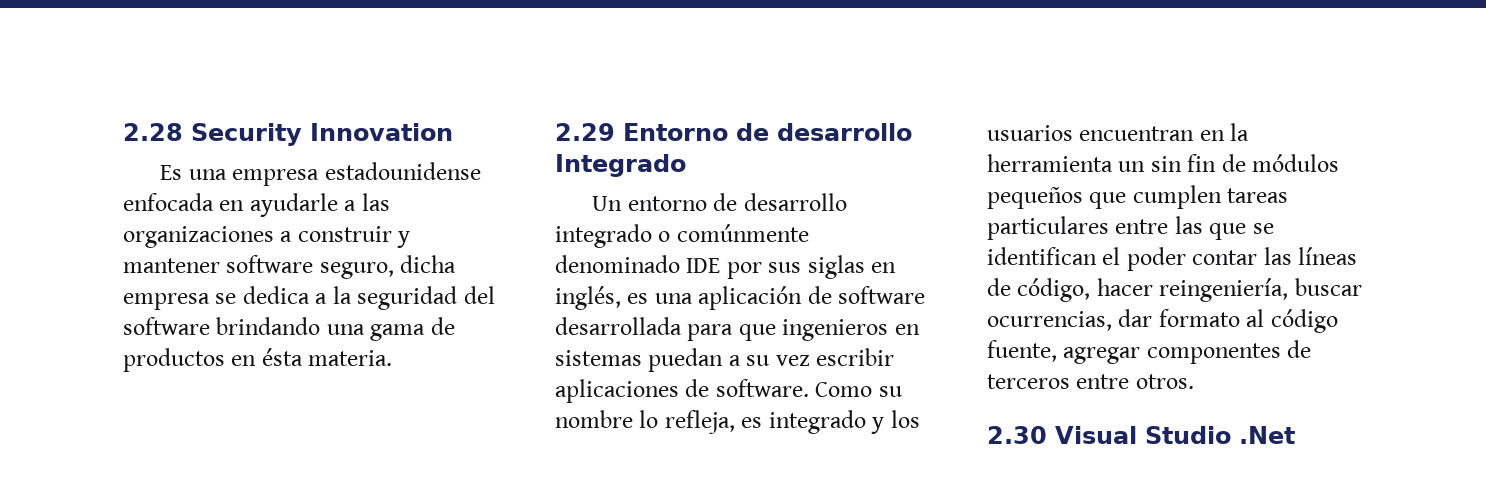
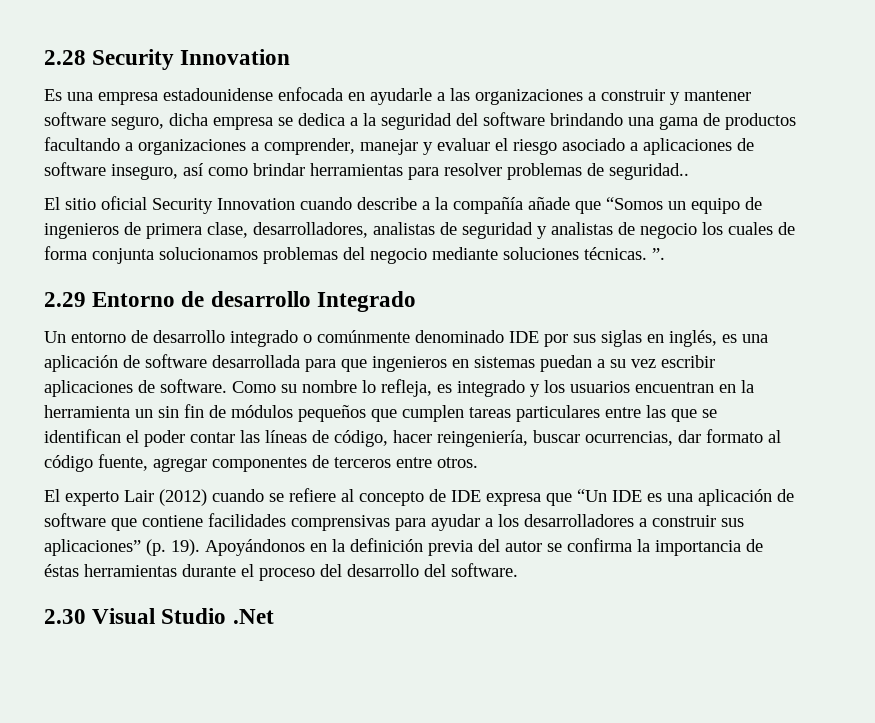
[231,348,393,366] en ésta materia. -> [44,137,754,155] [44,162,689,180] [44,196,762,214] [44,222,795,239] [44,246,665,264] facultando a organizaciones a comprender, manejar y evaluar el riesgo asociado a aplicaciones de software inseguro, así como brindar herramientas para resolver problemas de seguridad.. // El sitio oficial Security Innovation cuando describe a la compañía añade que “Somos un equipo de ingenieros de primera clase, desarrolladores, analistas de seguridad y analistas de negocio los cuales de forma conjunta solucionamos problemas del negocio mediante soluciones técnicas. ”.
(1194, 381) none -> [44,488,794,506] [44,513,744,531] [44,538,763,556] [44,563,518,581] // El experto Lair (2012) cuando se refiere al concepto de IDE expresa que “Un IDE es una aplicación de software que contiene facilidades comprensivas para ayudar a los desarrolladores a construir sus aplicaciones” (p. 19). Apoyándonos en la definición previa del autor se confirma la importancia de éstas herramientas durante el proceso del desarrollo del software.

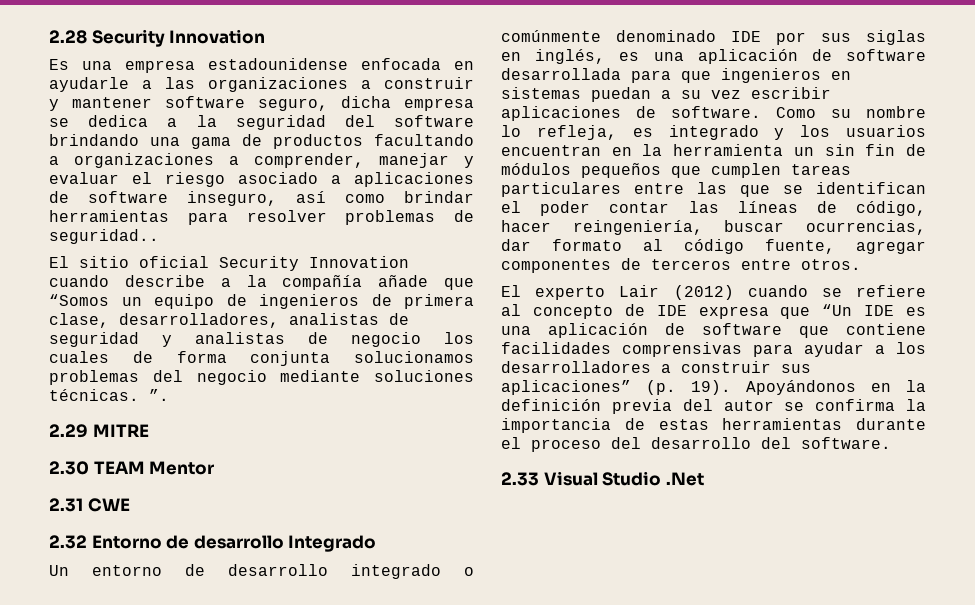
(86, 299) none -> [92,424,149,437] [49,461,215,475] [49,498,130,512] [49,535,87,549] MITRE // 2.30 TEAM Mentor // 2.31 CWE // 2.32
[44,564,79,577] éstas -> [658,419,709,430] estas
[44,609,86,624] 2.30 -> [501,472,539,486] 2.33

